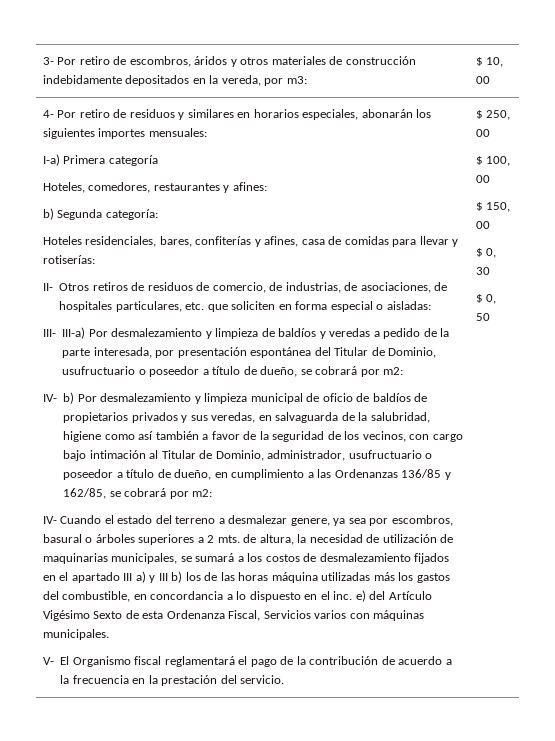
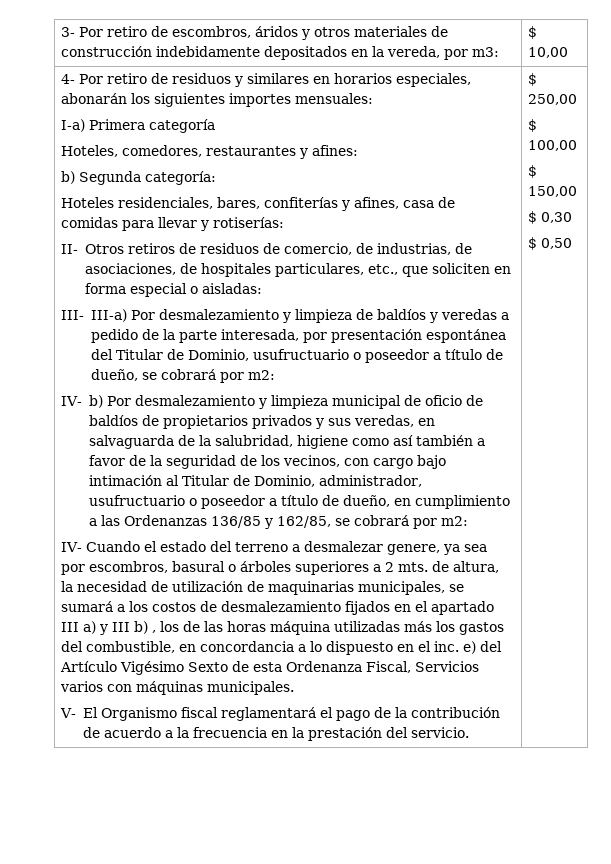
[486,57,504,67] [475,76,490,84] 10, 00 -> [528,47,569,58] 10,00
[185,302,205,310] etc. -> [368,264,399,275] etc.,
(183, 577) none -> [152,630,157,633] ,
[486,110,511,120] [475,129,490,137] [475,156,511,166] [475,175,490,183] [475,202,511,212] [475,221,490,229] [475,248,497,258] [475,267,490,275] [475,294,497,304] [475,313,490,321] 250, 00 // $ 100, 00 // $ 150, 00 // $ 0, 30 // $ 0, 50 -> [528,94,578,105] [528,119,538,132] [528,140,578,151] [528,165,538,178] [528,186,578,197] [528,211,573,224] [528,237,573,250] 250,00 // $ 100,00 // $ 150,00 // $ 0,30 // $ 0,50

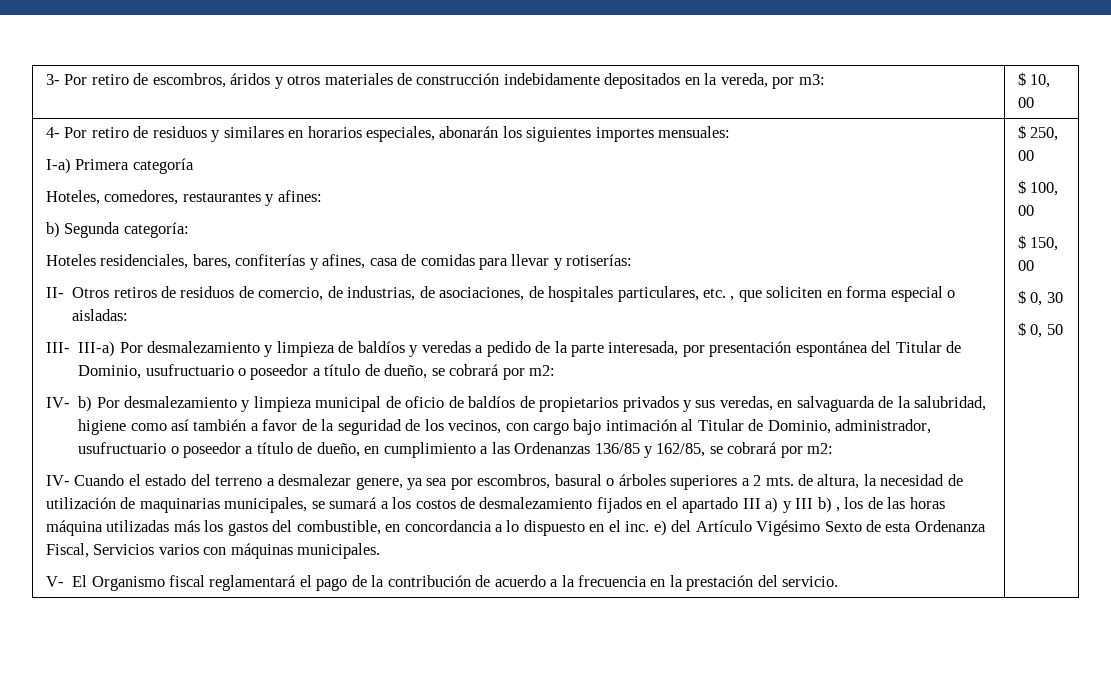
[528,47,569,58] 10,00 -> [1030,74,1051,88] [1017,97,1034,108] 10, 00
[368,264,399,275] etc., -> [703,288,735,301] etc. ,
[528,94,578,105] [528,119,538,132] [528,140,578,151] [528,165,538,178] [528,186,578,197] [528,211,573,224] [528,237,573,250] 250,00 // $ 100,00 // $ 150,00 // $ 0,30 // $ 0,50 -> [1030,127,1059,141] [1017,150,1034,161] [1017,180,1059,196] [1017,205,1034,216] [1017,235,1059,251] [1017,260,1034,271] [1017,290,1063,306] [1017,322,1063,338] 250, 00 // $ 100, 00 // $ 150, 00 // $ 0, 30 // $ 0, 50

